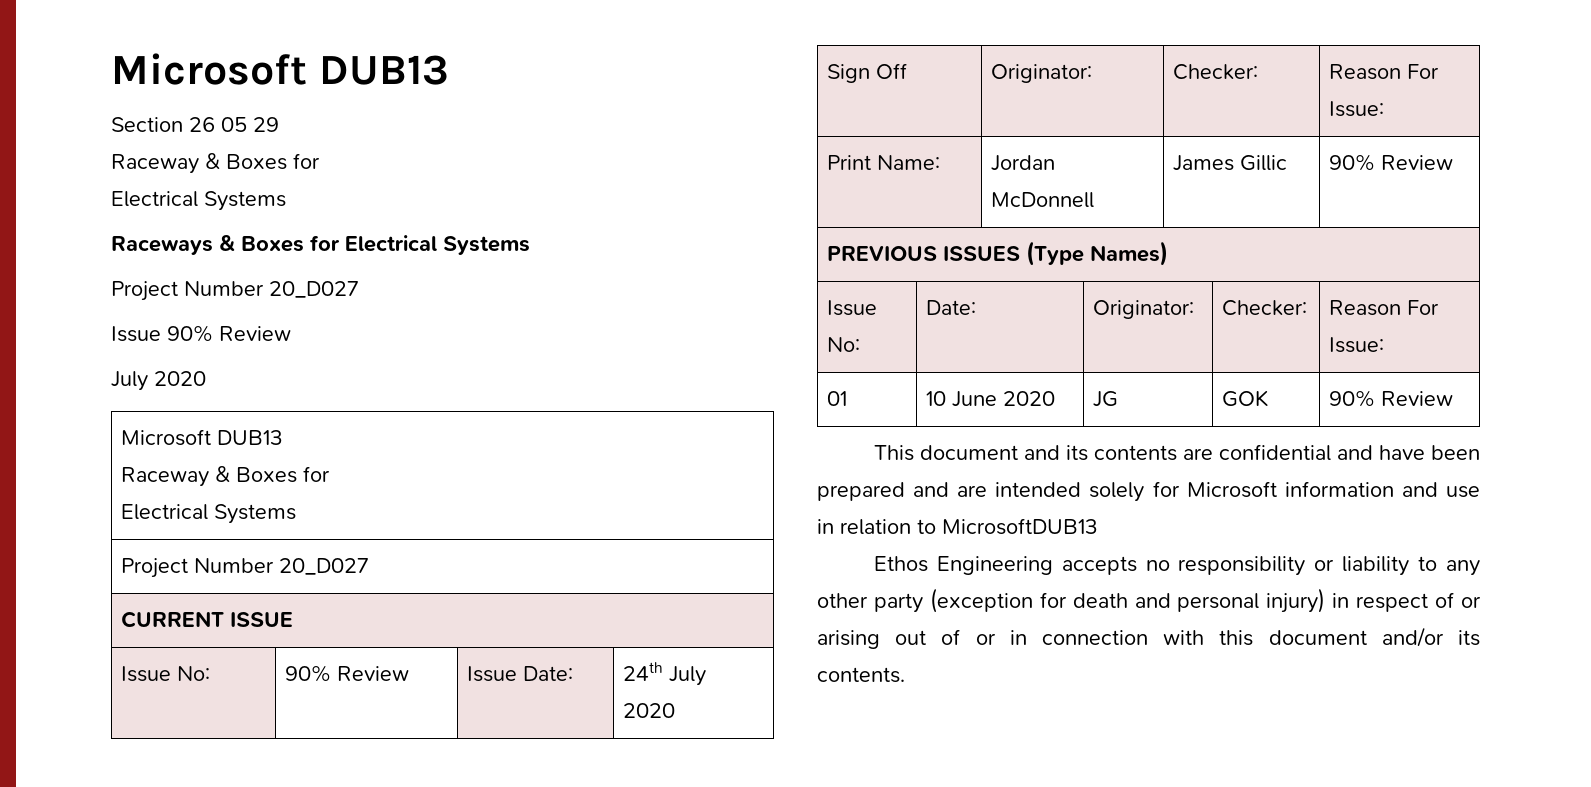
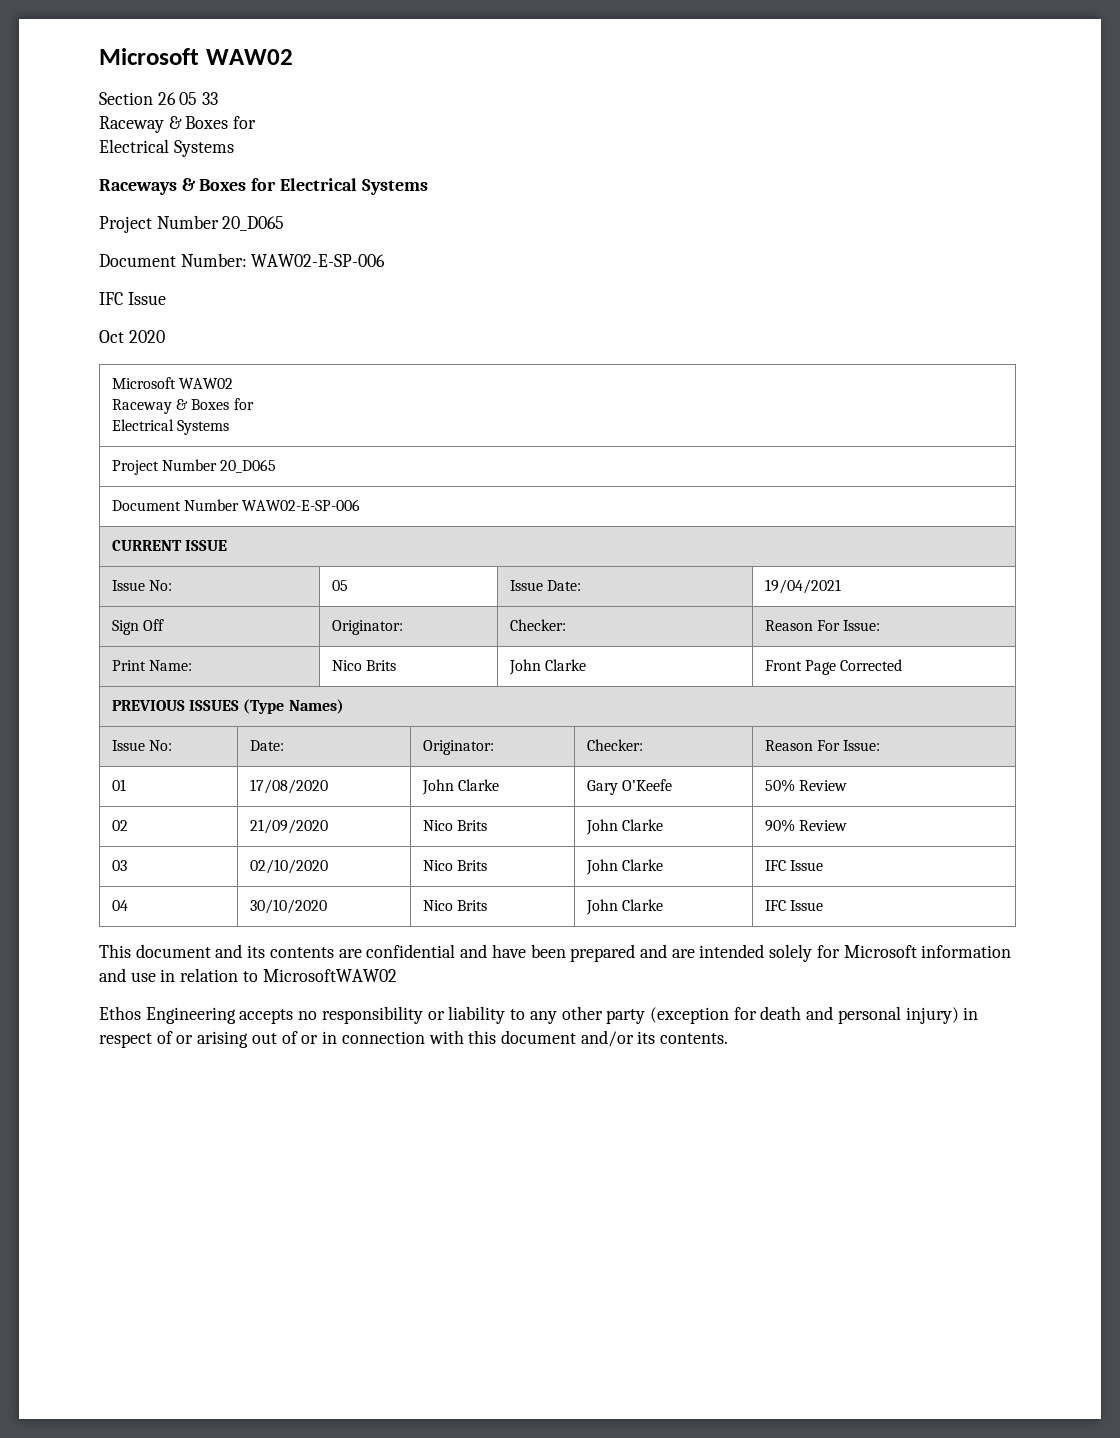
[111,53,449,85] Microsoft DUB13 -> [99,48,293,65] Microsoft WAW02
[253,117,279,132] 29 -> [202,92,219,105] 33
[269,281,359,298] [111,325,291,342] [111,371,148,391] 20_D027 // Issue 90% Review // July -> [222,216,285,231] [99,253,386,267] [99,292,166,305] [99,330,124,343] 20_D065 // Document Number: WAW02-E-SP-006 // IFC Issue // Oct
[217,430,284,445] DUB13 -> [179,378,234,389] WAW02
[279,558,370,575] 20_D027 -> [220,459,277,473] [111,499,361,511] 20_D065 // Document Number WAW02-E-SP-006
[285,665,410,682] 90% Review -> [331,580,348,591] 05
[623,662,707,686] [623,703,676,718] 24th July 2020 -> [764,579,841,594] 19/04/2021
[991,155,1056,171] [991,192,1095,208] [1173,155,1288,171] [1329,154,1454,171] Jordan McDonnell | James Gillic | 90% Review -> [331,660,397,671] [508,659,587,675] [764,659,903,675] Nico Brits | John Clarke | Front Page Corrected
[926,391,1056,407] [1093,391,1119,407] [1222,390,1269,407] [1329,390,1454,407] 10 June 2020 | JG | GOK | 90% Review -> [249,779,328,794] [421,779,500,795] [586,779,673,795] [764,779,848,792] [111,820,128,831] [249,819,328,834] [422,820,488,831] [585,819,664,835] [764,819,848,832] [111,860,127,871] [249,859,328,874] [422,860,488,871] [585,859,664,875] [764,860,824,871] [111,900,128,911] [249,899,327,914] [422,900,488,911] [585,899,664,915] [764,900,824,911] 17/08/2020 | John Clarke | Gary O’Keefe | 50% Review // 02 | 21/09/2020 | Nico Brits | John Clarke | 90% Review // 03 | 02/10/2020 | Nico Brits | John Clarke | IFC Issue // 04 | 30/10/2020 | Nico Brits | John Clarke | IFC Issue
[942,518,1098,535] MicrosoftDUB13 -> [262,969,397,982] MicrosoftWAW02

